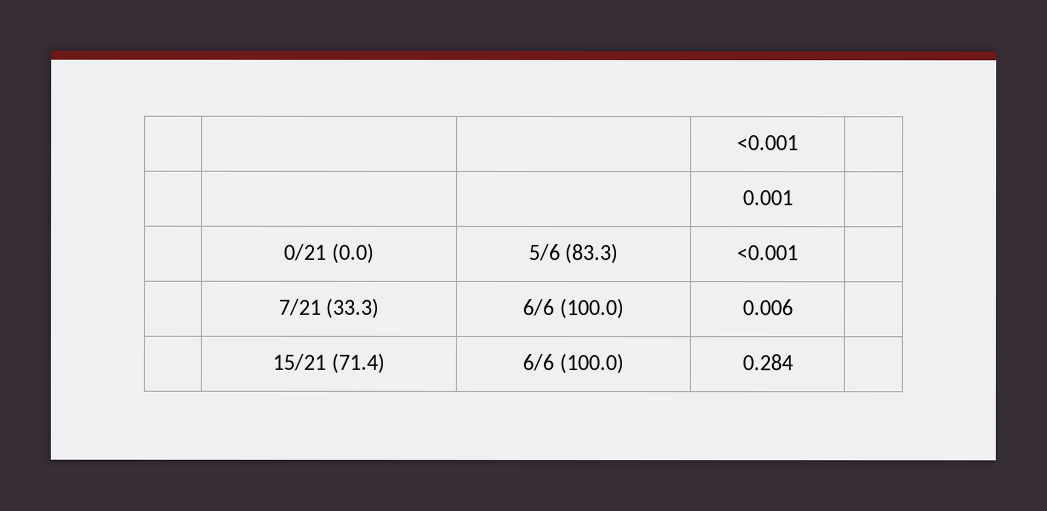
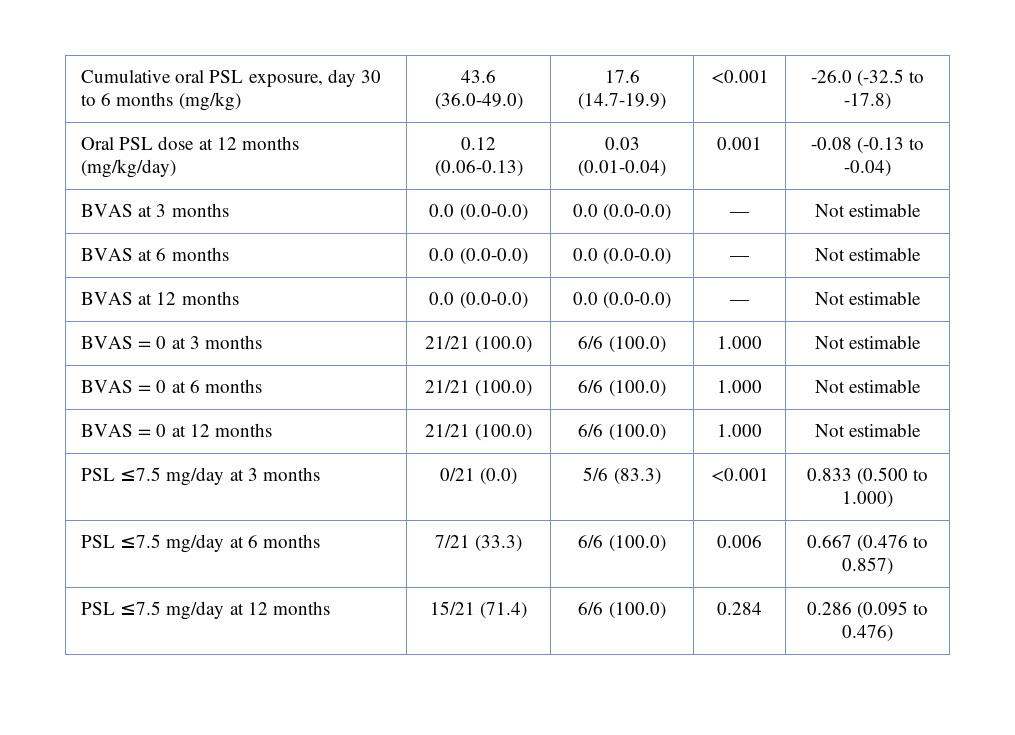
[737,135,799,151] [742,190,794,206] | | | <0.001 | // | | | 0.001 | // -> [81,69,381,87] [81,92,241,111] [461,70,496,83] [434,93,523,110] [604,70,640,83] [578,93,666,110] [710,70,769,84] [810,69,925,87] [844,93,892,110] [81,136,299,150] [81,159,177,178] [461,137,496,150] [434,160,523,177] [604,137,640,150] [578,160,666,177] [717,137,762,150] [810,137,925,154] [844,160,892,177] [81,203,229,217] [429,204,528,221] [572,204,672,221] [730,212,749,217] [814,203,922,217] [81,247,229,261] [429,248,528,265] [572,248,672,265] [730,256,749,261] [814,247,922,261] [81,291,239,305] [429,292,528,309] [572,292,672,309] [730,300,749,305] [814,291,922,305] [81,335,262,349] [424,336,533,353] [578,336,666,353] [717,336,762,349] [814,335,922,349] [81,379,262,393] [424,380,533,397] [578,380,666,397] [717,380,762,393] [814,379,922,393] [81,423,272,437] [424,424,533,441] [578,424,666,441] [717,424,762,437] [814,423,922,437] [81,467,320,486] Cumulative oral PSL exposure, day 30 to 6 months (mg/kg) | 43.6 (36.0-49.0) | 17.6 (14.7-19.9) | <0.001 | -26.0 (-32.5 to -17.8) // Oral PSL dose at 12 months (mg/kg/day) | 0.12 (0.06-0.13) | 0.03 (0.01-0.04) | 0.001 | -0.08 (-0.13 to -0.04) // BVAS at 3 months | 0.0 (0.0-0.0) | 0.0 (0.0-0.0) | — | Not estimable // BVAS at 6 months | 0.0 (0.0-0.0) | 0.0 (0.0-0.0) | — | Not estimable // BVAS at 12 months | 0.0 (0.0-0.0) | 0.0 (0.0-0.0) | — | Not estimable // BVAS = 0 at 3 months | 21/21 (100.0) | 6/6 (100.0) | 1.000 | Not estimable // BVAS = 0 at 6 months | 21/21 (100.0) | 6/6 (100.0) | 1.000 | Not estimable // BVAS = 0 at 12 months | 21/21 (100.0) | 6/6 (100.0) | 1.000 | Not estimable // PSL ≤7.5 mg/day at 3 months
(799, 253) // -> [806,467,929,485] [842,491,894,508] [81,534,320,553] 0.833 (0.500 to 1.000) // PSL ≤7.5 mg/day at 6 months
(793, 307) // -> [806,535,929,552] [842,557,894,575] [81,601,330,620] 0.667 (0.476 to 0.857) // PSL ≤7.5 mg/day at 12 months
(793, 362) none -> [806,601,929,619] [842,625,894,642] 0.286 (0.095 to 0.476)

